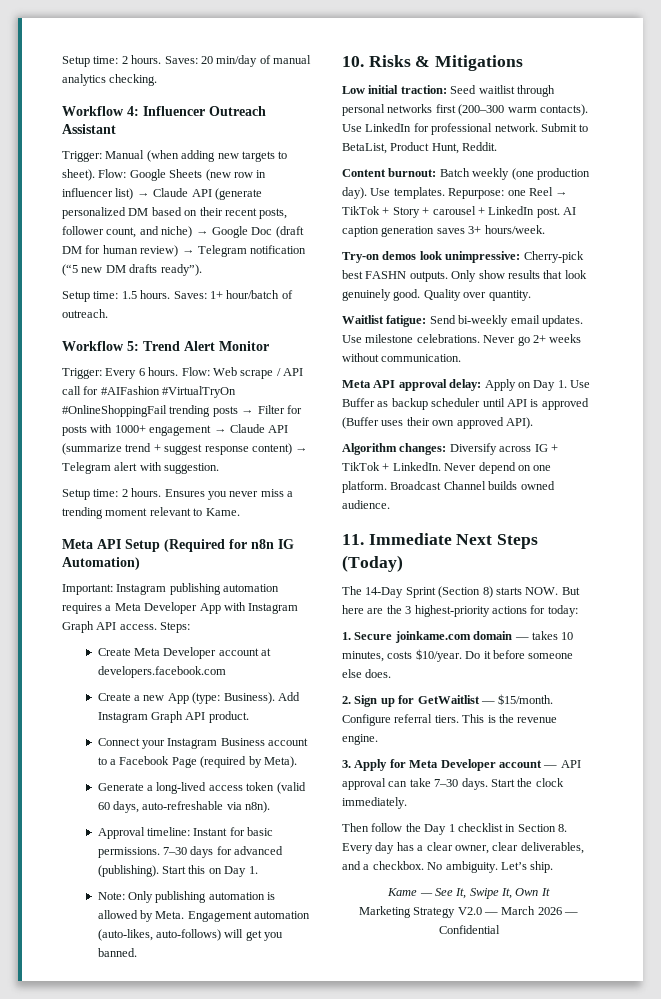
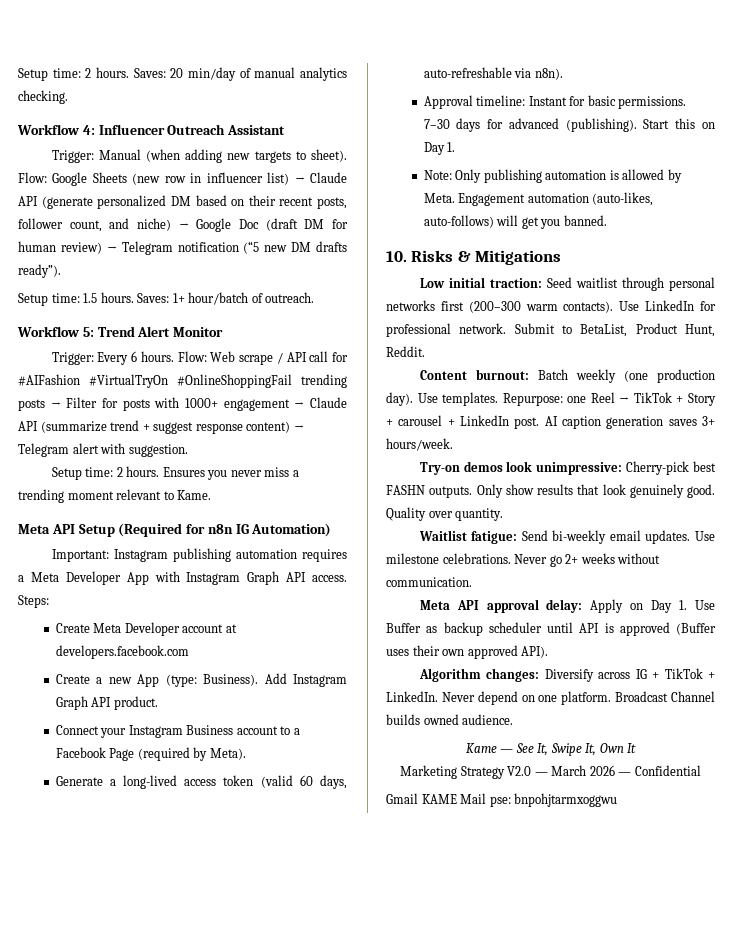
[342,533,539,549] [342,555,403,572] [342,586,580,598] [342,605,578,617] [342,631,574,643] [342,649,574,662] [342,669,392,678] [342,694,554,707] [342,714,558,726] [342,734,378,745] [342,759,581,771] [342,778,564,790] [342,797,407,809] [342,823,567,835] [342,842,584,854] [342,861,554,873] // 11. Immediate Next Steps (Today) // The 14-Day Sprint (Section 8) starts NOW. But here are the 3 highest-priority actions for today: // 1. Secure joinkame.com domain — takes 10 minutes, costs $10/year. Do it before someone else does. // 2. Sign up for GetWaitlist — $15/month. Configure referral tiers. This is the revenue engine. // 3. Apply for Meta Developer account — API approval can take 7–30 days. Start the clock immediately. // Then follow the Day 1 checklist in Section 8. Every day has a clear owner, clear deliverables, and a checkbox. No ambiguity. Let’s ship. -> (514, 719) none
(500, 929) none -> [386,793,618,807] // Gmail KAME Mail pse: bnpohjtarmxoggwu

